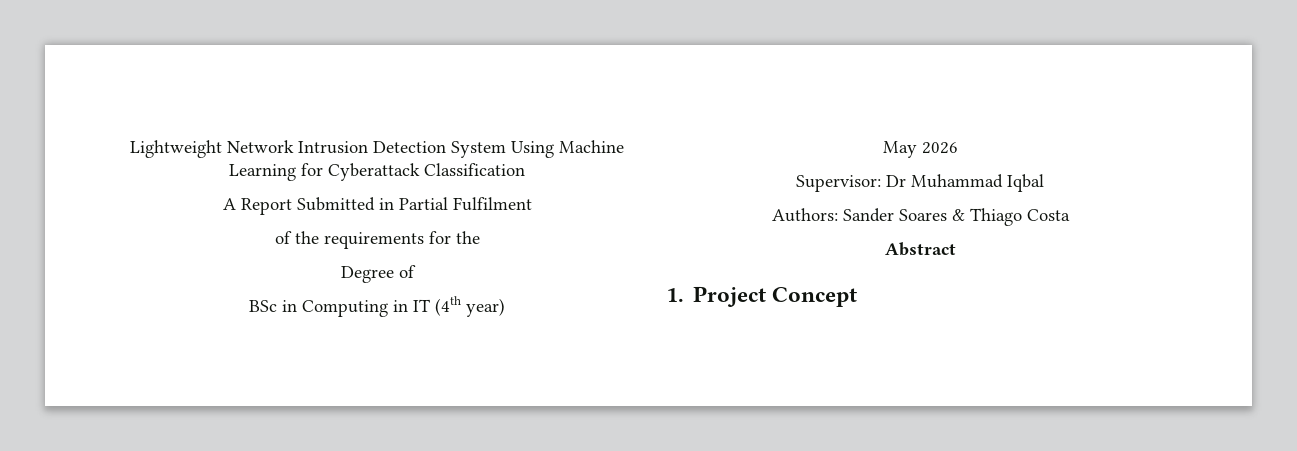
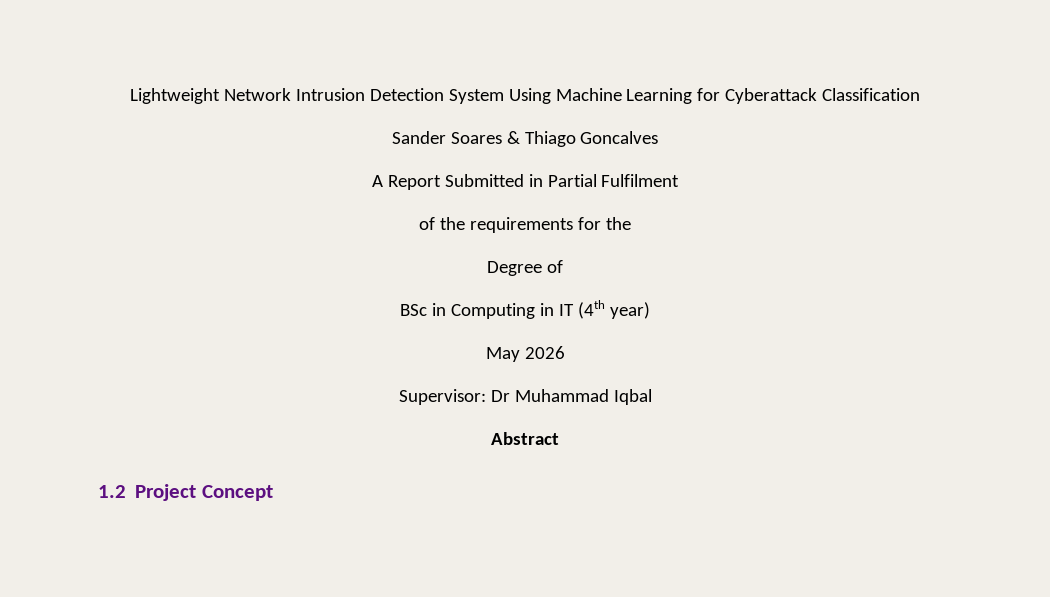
(525, 169) none -> [391,131,659,147] // Sander Soares & Thiago Goncalves
[771,208,1070,226] // Authors: Sander Soares & Thiago Costa -> (652, 397) none
[666,288,684,302] 1. -> [98,485,126,498] 1.2

